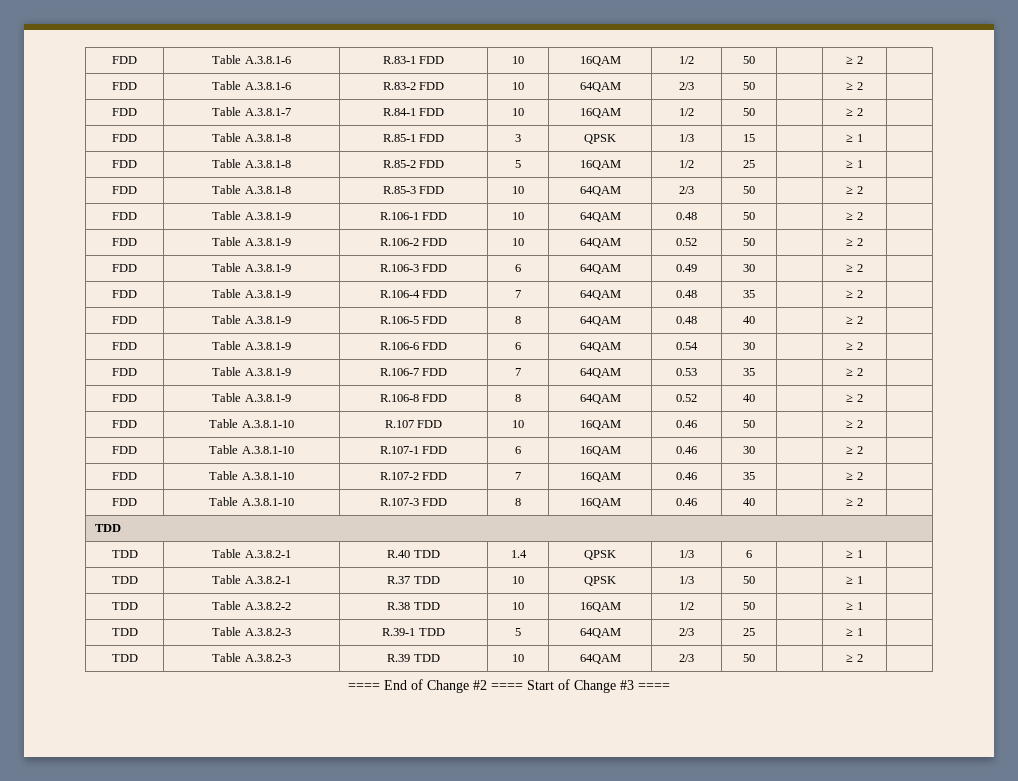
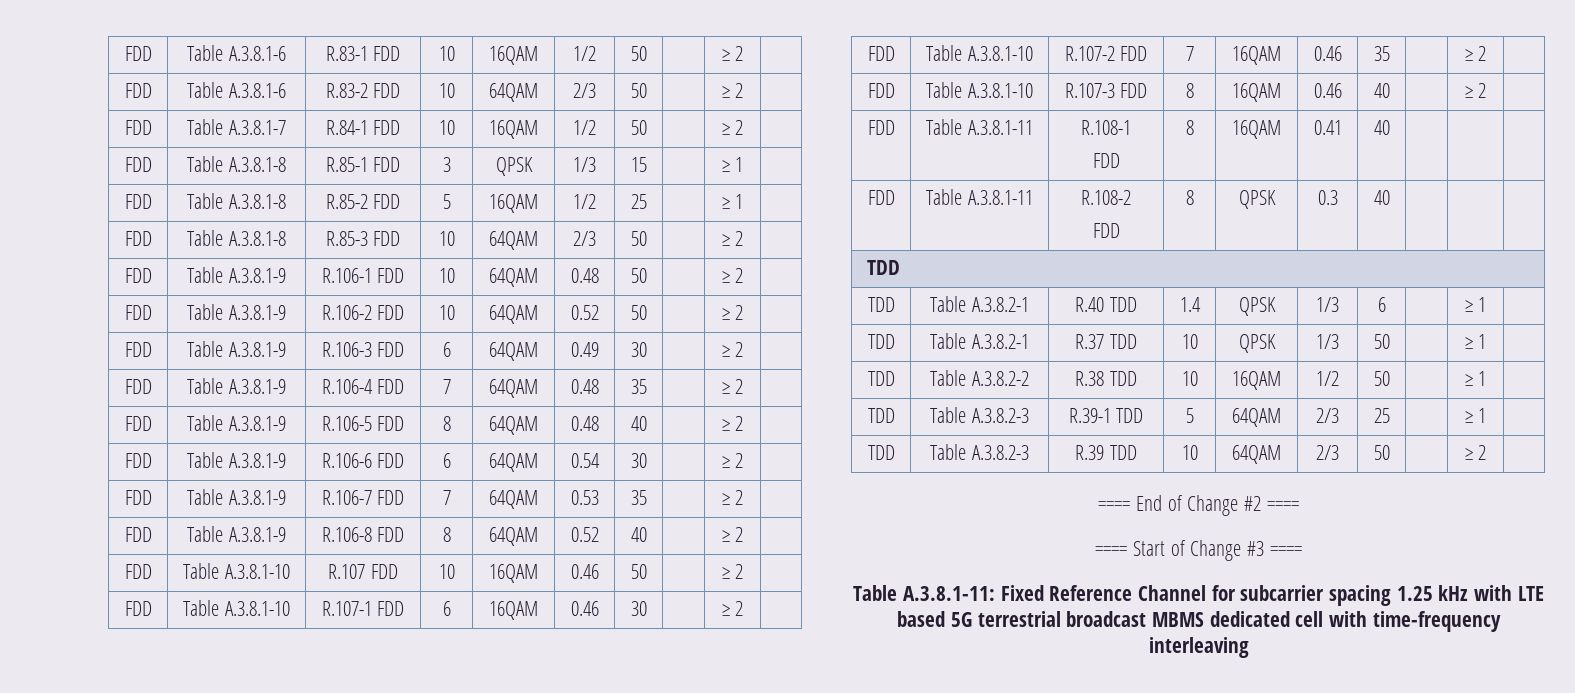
(863, 502) none -> [867,120,895,135] [926,119,1033,135] [1081,120,1131,135] [1092,153,1120,168] [1185,120,1194,135] [1232,120,1281,139] [1313,120,1342,135] [1373,120,1390,135] [867,190,895,205] [926,189,1033,205] [1081,190,1131,205] [1092,223,1120,238] [1185,190,1194,205] [1238,190,1276,209] [1317,190,1338,205] [1373,190,1390,205] // FDD | Table A.3.8.1-11 | R.108-1 // FDD | 8 | 16QAM | 0.41 | 40 | | | // FDD | Table A.3.8.1-11 | R.108-2 // FDD | 8 | QPSK | 0.3 | 40 | | |
(523, 686) none -> [1095,546,1128,556] // ====
(670, 686) none -> [853,585,1544,606] [897,611,1501,632] [1148,637,1249,658] // Table A.3.8.1-11: Fixed Reference Channel for subcarrier spacing 1.25 kHz with LTE based 5G terrestrial broadcast MBMS dedicated cell with time-frequency interleaving

